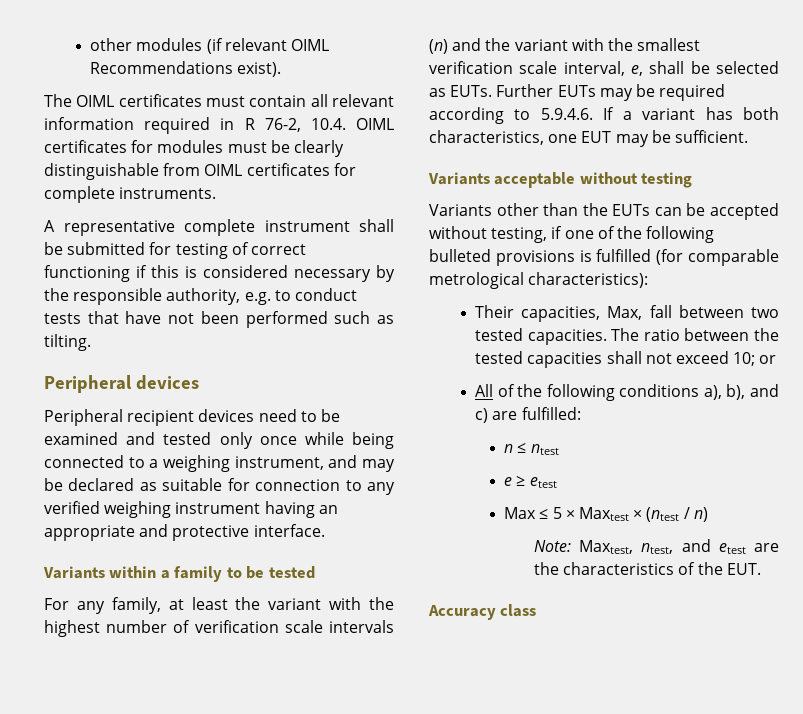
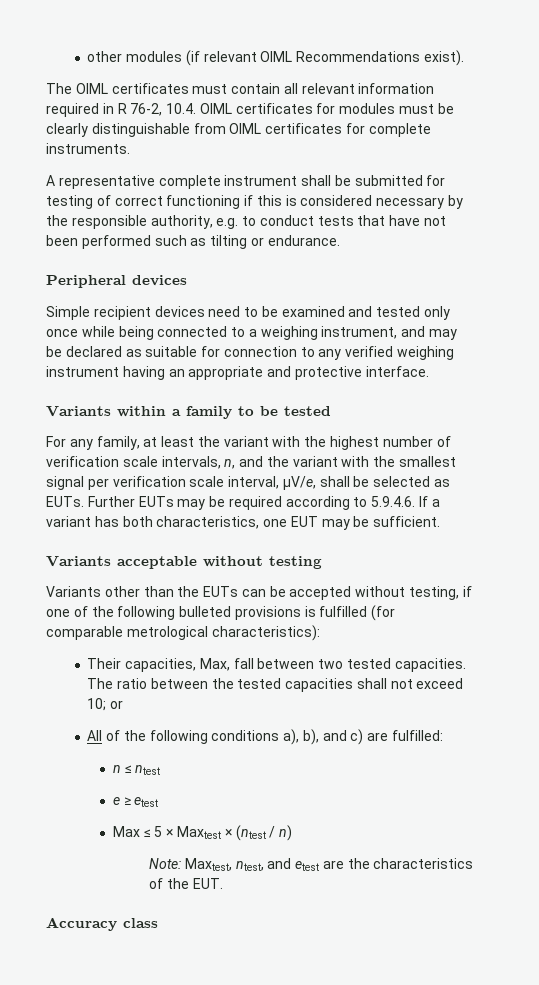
[44,334,91,351] tilting. -> [210,235,340,249] tilting or endurance.
[44,409,123,426] Peripheral -> [46,306,90,320] Simple
[328,620,394,633] [429,39,448,54] intervals (n) -> [161,456,236,469] intervals, n,
(701, 44) none -> [46,476,109,490] signal per
[631,65,643,76] e, -> [282,476,316,490] μV/e,

